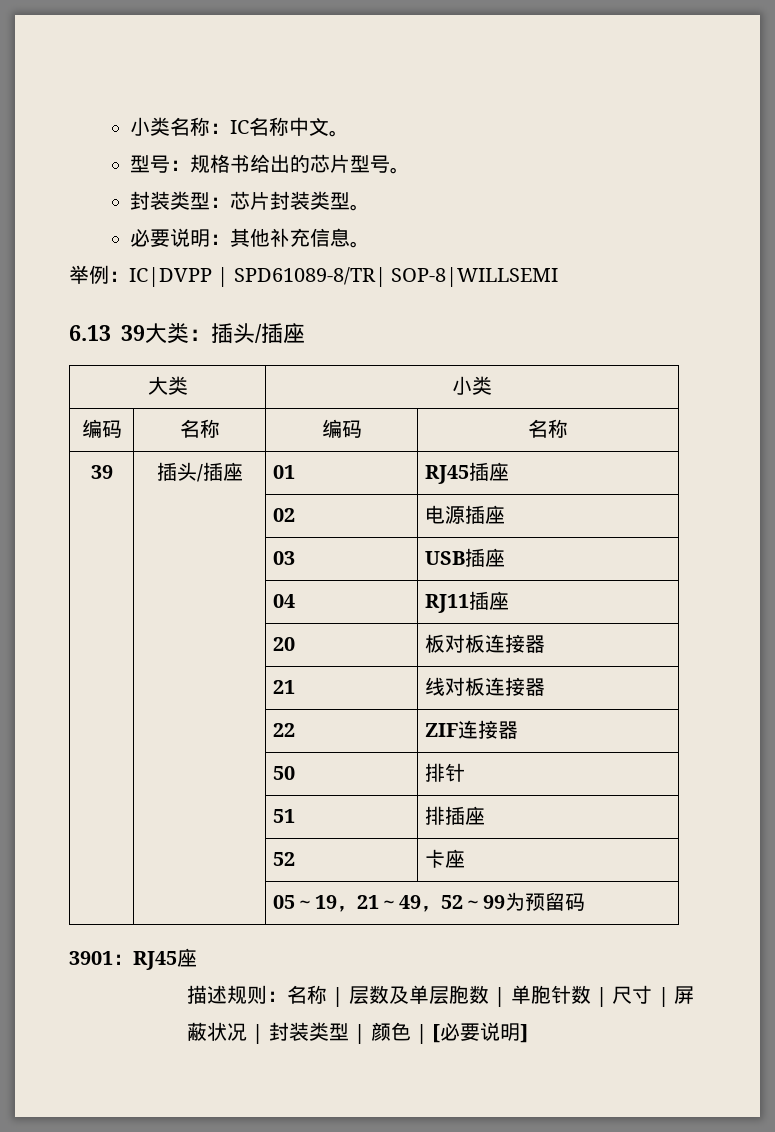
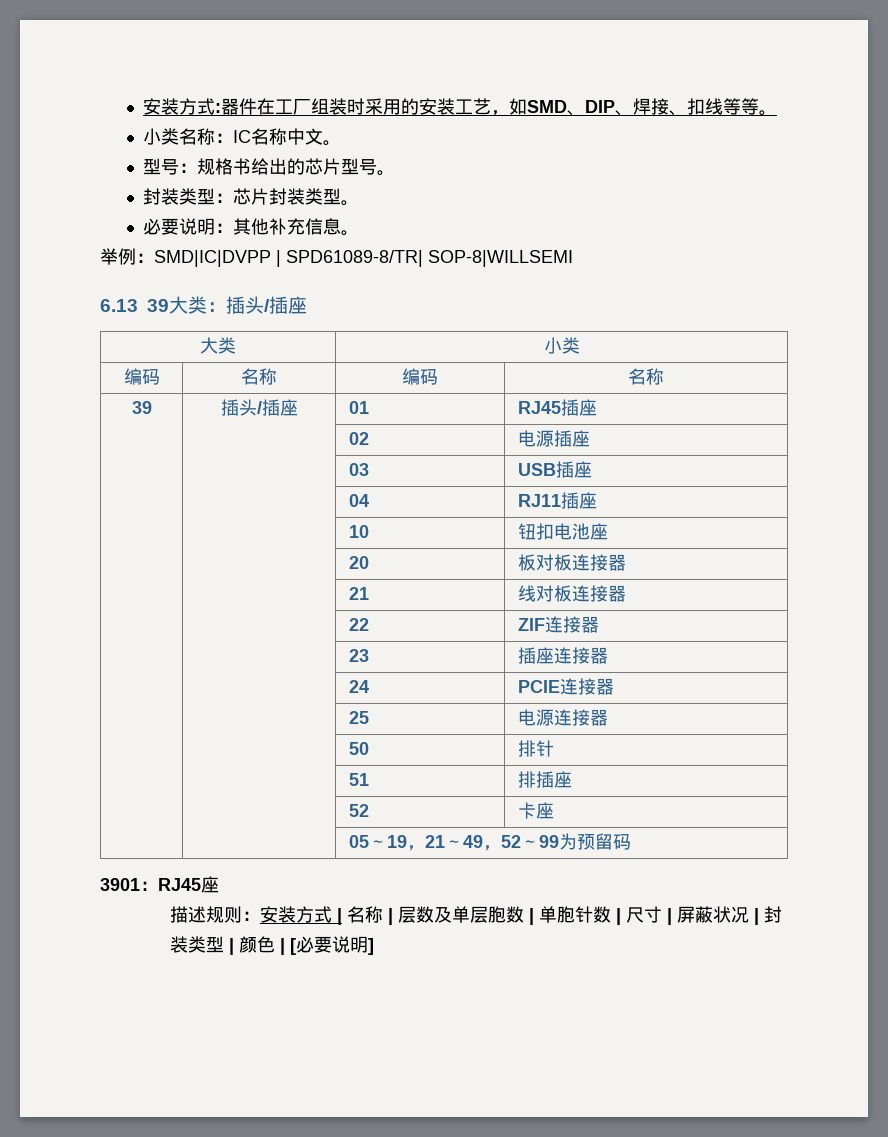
(130, 126) none -> [143,98,778,116] 安装方式:器件在工厂组装时采用的安装工艺，如SMD、DIP、焊接、扣线等等。 //
[129,267,212,287] IC|DVPP -> [154,250,271,267] SMD|IC|DVPP
(510, 600) none -> [348,525,369,538] [517,523,608,540] // | | 10 | 钮扣电池座
(519, 730) none -> [348,649,369,662] [517,647,608,664] [348,680,369,693] [517,678,614,695] [348,711,369,724] [517,709,608,726] // | | 23 | 插座连接器 // | | 24 | PCIE连接器 // | | 25 | 电源连接器
(287, 996) none -> [260,906,343,925] 安装方式 |

